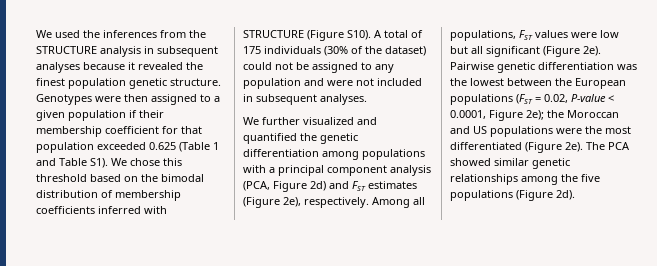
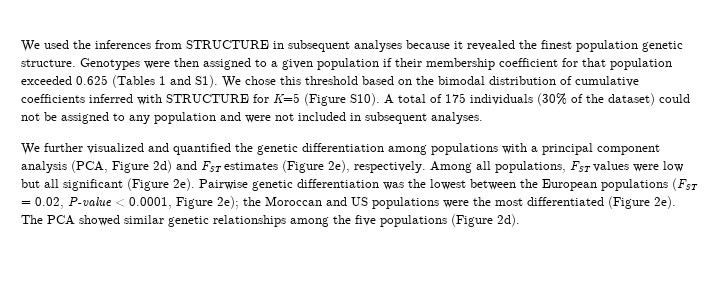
[189,30,206,38] [36,46,141,57] the STRUCTURE analysis -> [186,40,269,49] STRUCTURE
[179,142,210,152] (Table -> [112,75,155,88] (Tables
[59,158,87,166] Table -> (191, 80) none
[115,190,181,201] membership -> [575,76,639,87] cumulative
(304, 34) none -> [253,93,300,103] for K=5

